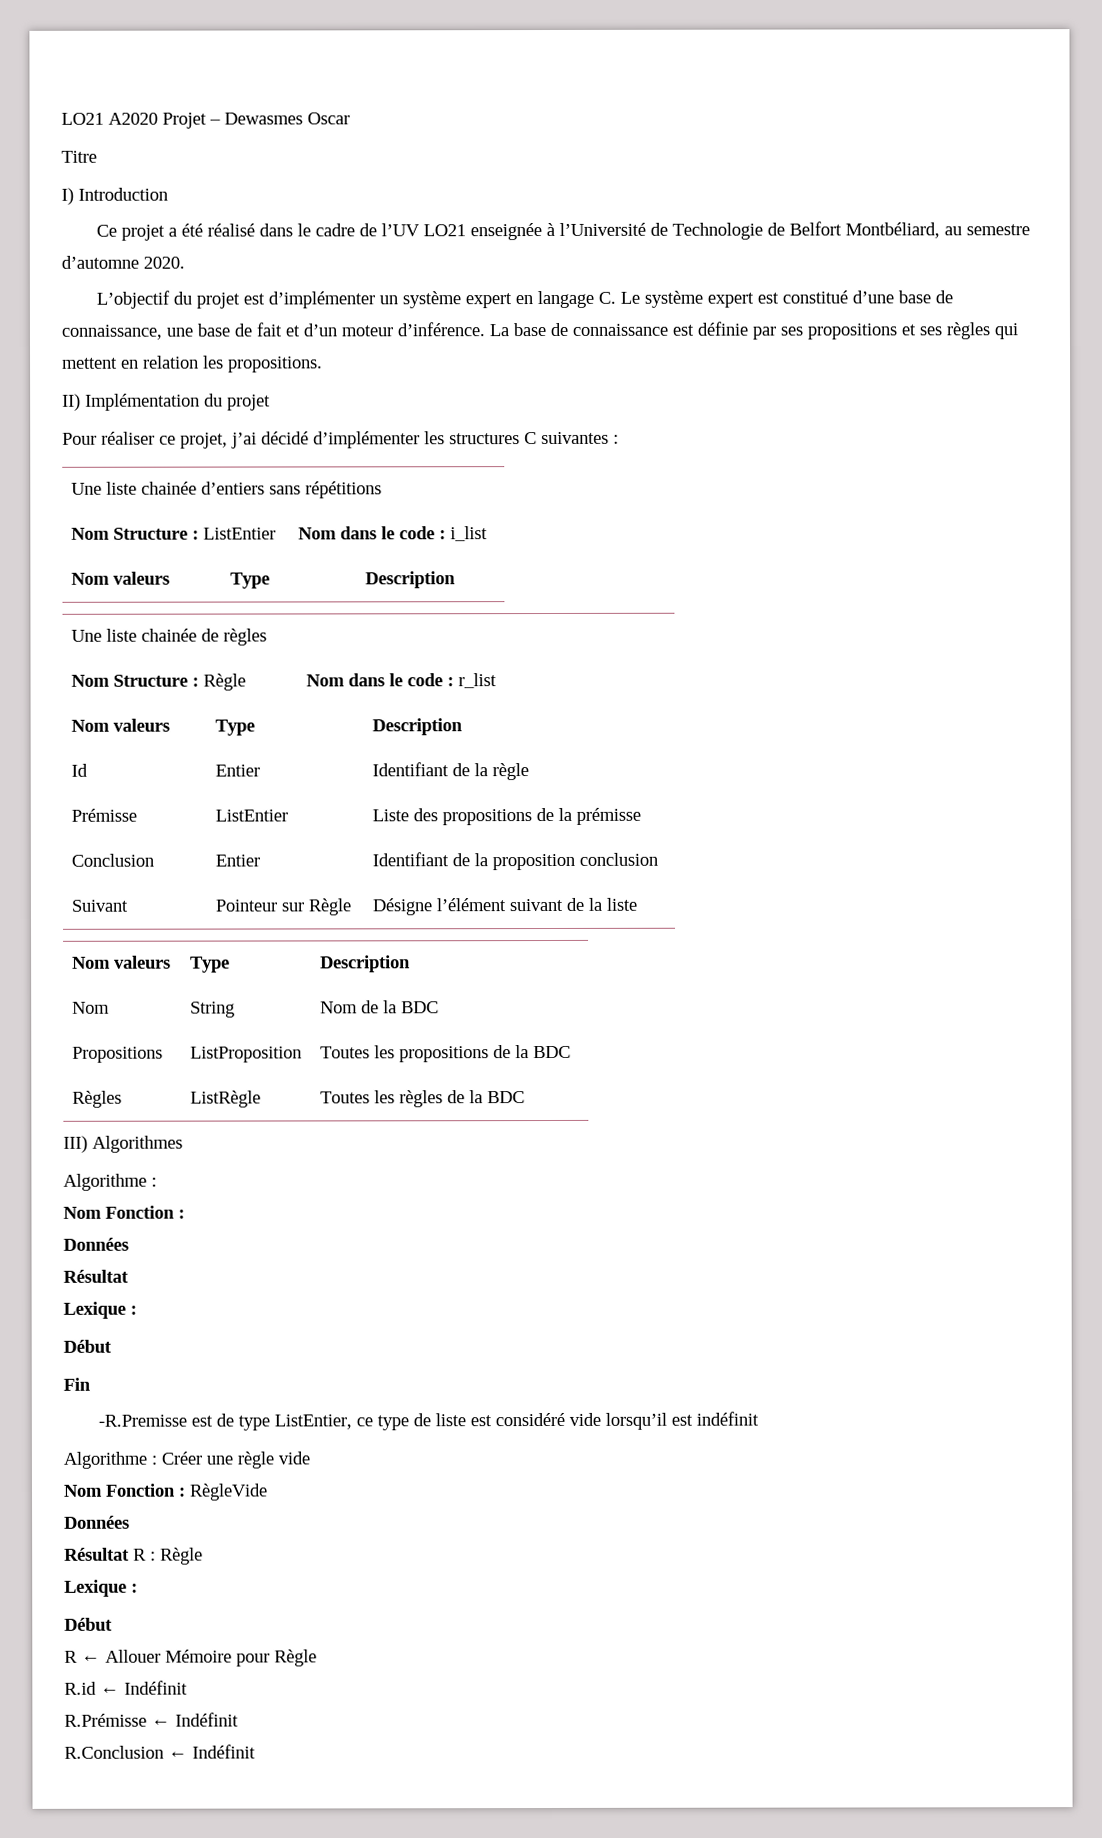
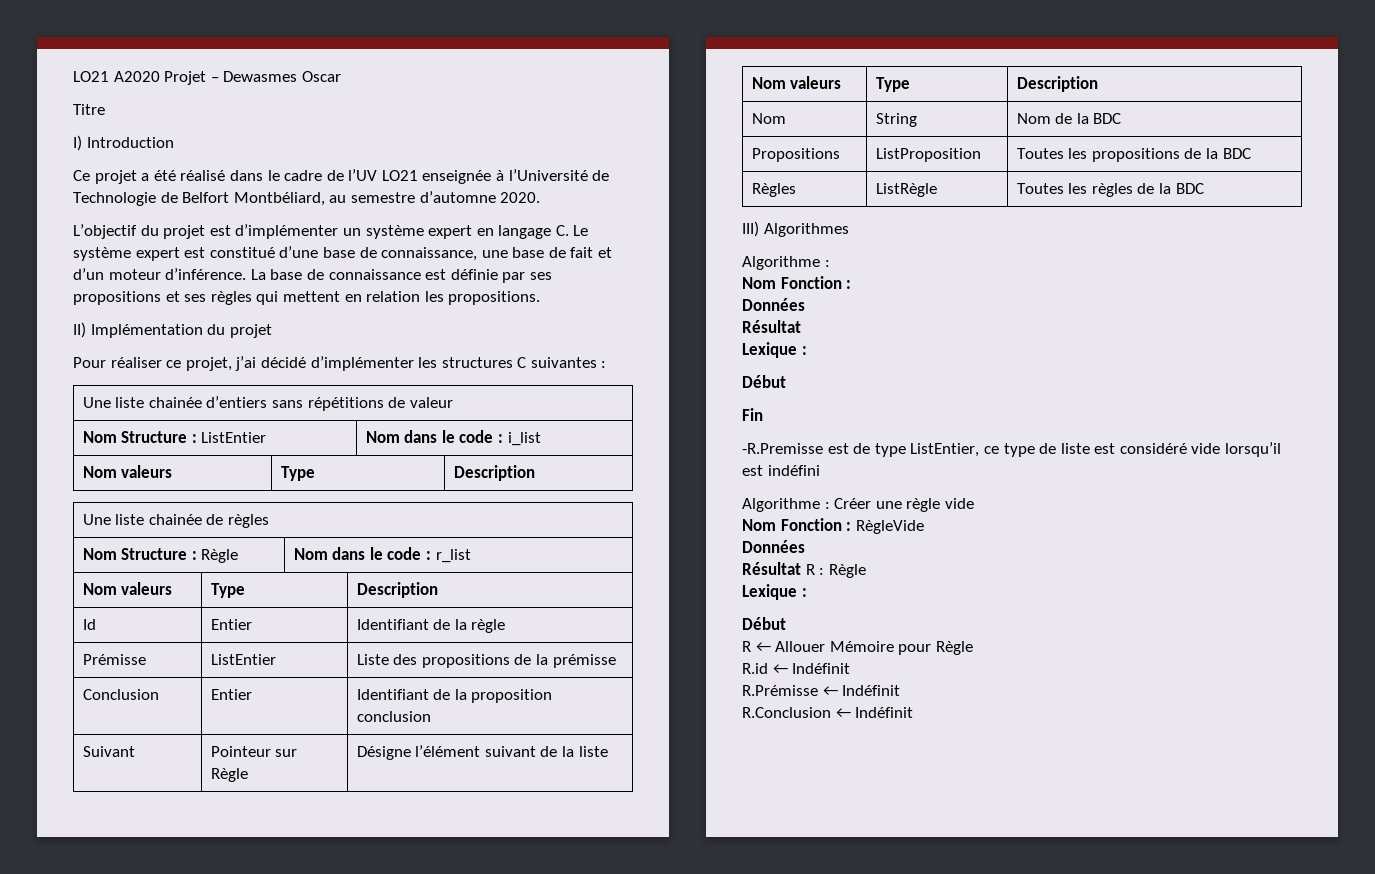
(382, 490) none -> [388,397,453,408] de valeur
[696,1411,760,1426] indéfinit -> [767,465,820,476] indéfini

